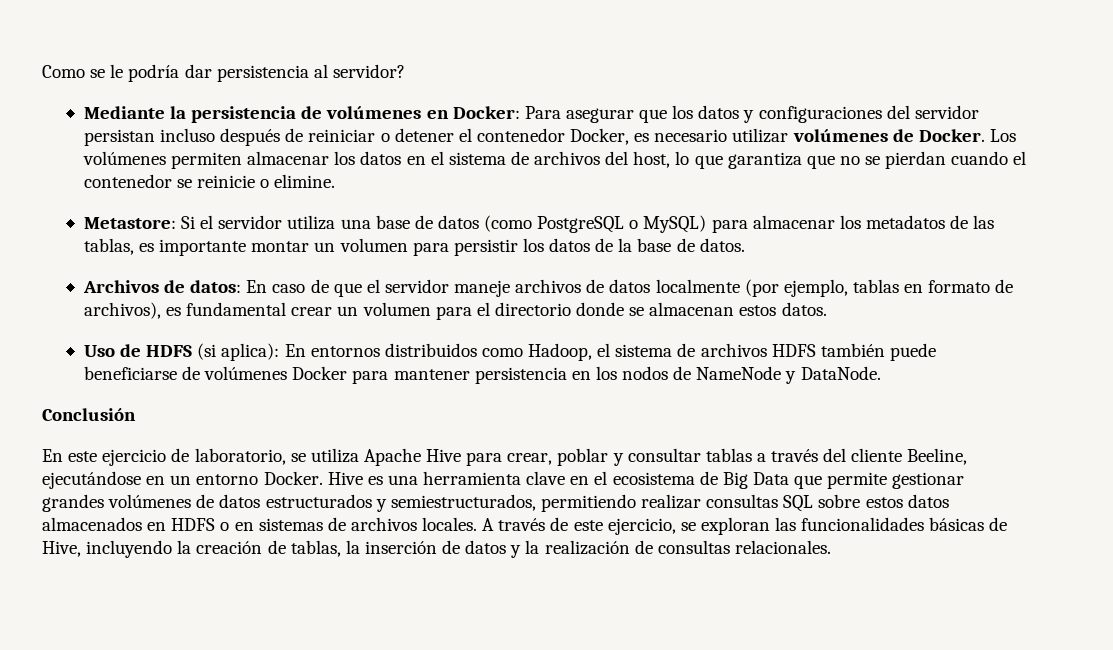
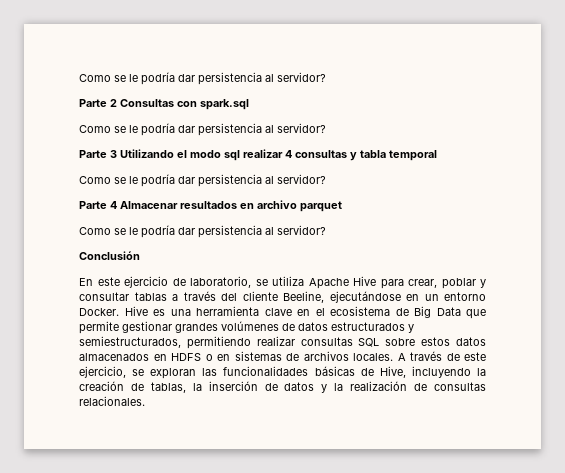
[42,64,405,82] [83,105,979,123] [83,128,1016,146] [82,151,1027,169] [83,174,336,188] [83,215,995,233] [83,238,745,256] [82,279,1014,297] [83,302,827,320] [83,343,936,361] [83,366,881,384] Como se le podría dar persistencia al servidor? // Mediante la persistencia de volúmenes en Docker: Para asegurar que los datos y configuraciones del servidor persistan incluso después de reiniciar o detener el contenedor Docker, es necesario utilizar volúmenes de Docker. Los volúmenes permiten almacenar los datos en el sistema de archivos del host, lo que garantiza que no se pierdan cuando el contenedor se reinicie o elimine. // Metastore: Si el servidor utiliza una base de datos (como PostgreSQL o MySQL) para almacenar los metadatos de las tablas, es importante montar un volumen para persistir los datos de la base de datos. // Archivos de datos: En caso de que el servidor maneje archivos de datos localmente (por ejemplo, tablas en formato de archivos), es fundamental crear un volumen para el directorio donde se almacenan estos datos. // Uso de HDFS (si aplica): En entornos distribuidos como Hadoop, el sistema de archivos HDFS también puede beneficiarse de volúmenes Docker para mantener persistencia en los nodos de NameNode y DataNode. -> [79,72,326,85] [79,99,249,110] [79,123,326,136] [79,149,437,161] [79,174,326,187] [79,200,342,212] [79,225,326,238] Como se le podría dar persistencia al servidor? // Parte 2 Consultas con spark.sql // Como se le podría dar persistencia al servidor? // Parte 3 Utilizando el modo sql realizar 4 consultas y tabla temporal // Como se le podría dar persistencia al servidor? // Parte 4 Almacenar resultados en archivo parquet // Como se le podría dar persistencia al servidor?

